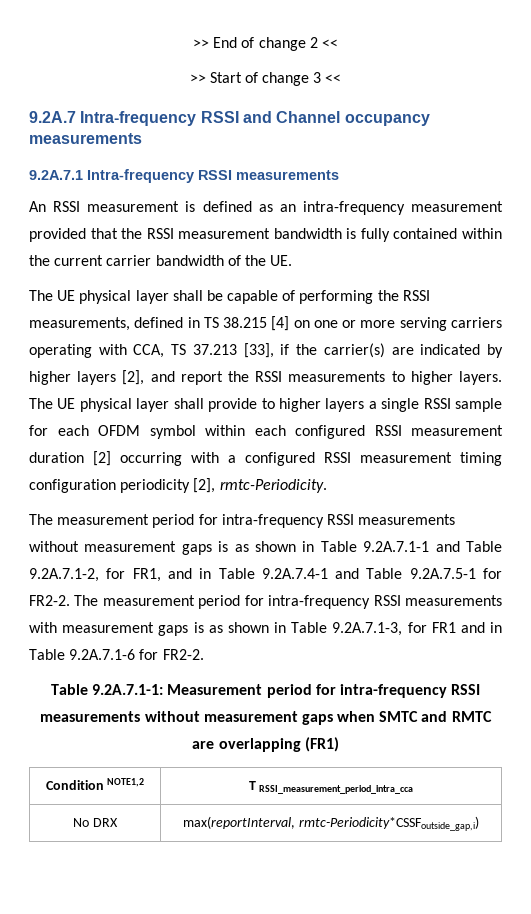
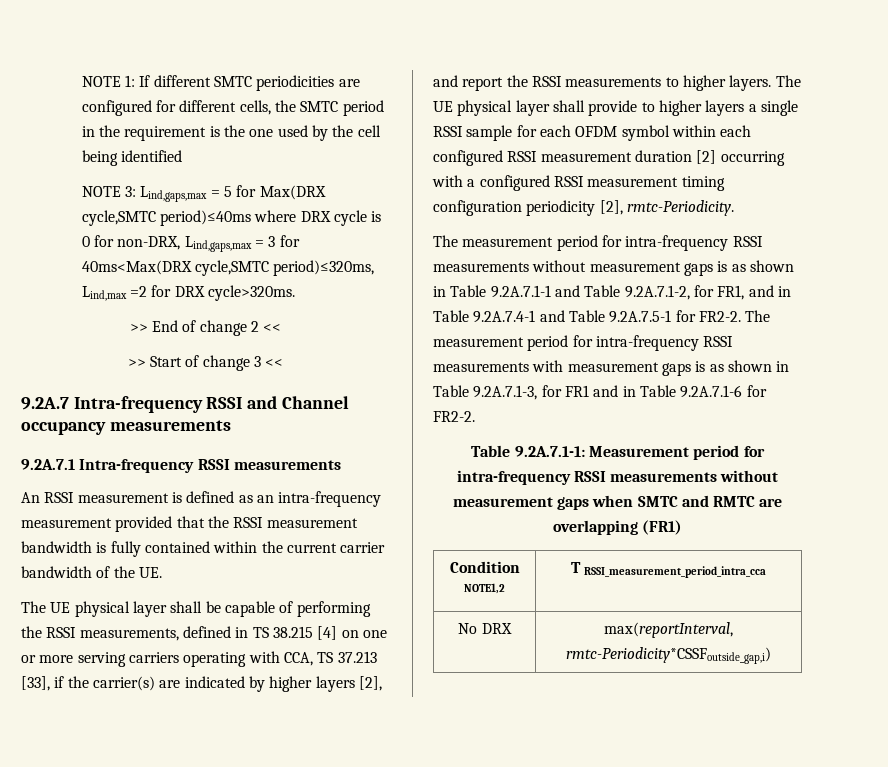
(193, 43) none -> [81,75,360,91] [81,100,384,116] [81,125,381,141] [81,150,183,166] [81,185,326,202] [81,210,382,226] [81,235,300,252] [81,260,375,276] [81,285,295,301] NOTE 1: If different SMTC periodicities are configured for different cells, the SMTC period in the requirement is the one used by the cell being identified // NOTE 3: Lind,gaps,max = 5 for Max(DRX cycle,SMTC period)≤40ms where DRX cycle is 0 for non-DRX, Lind,gaps,max = 3 for 40ms<Max(DRX cycle,SMTC period)≤320ms, Lind,max =2 for DRX cycle>320ms. //

